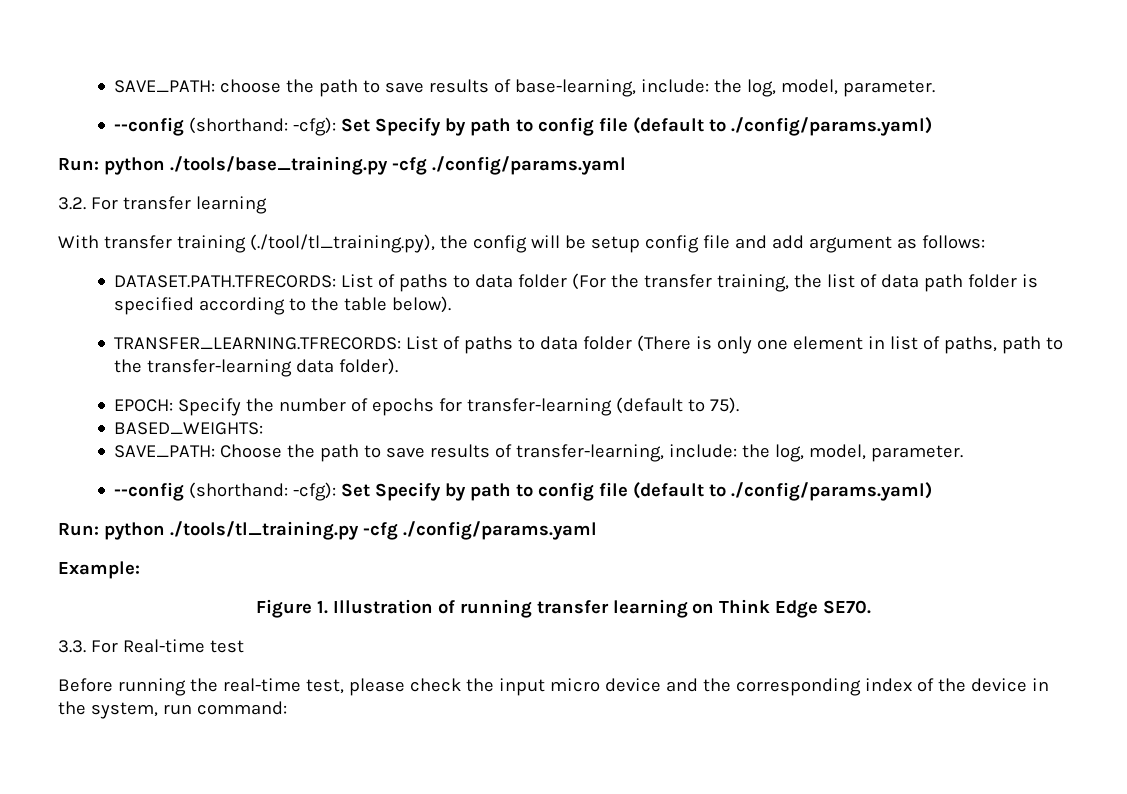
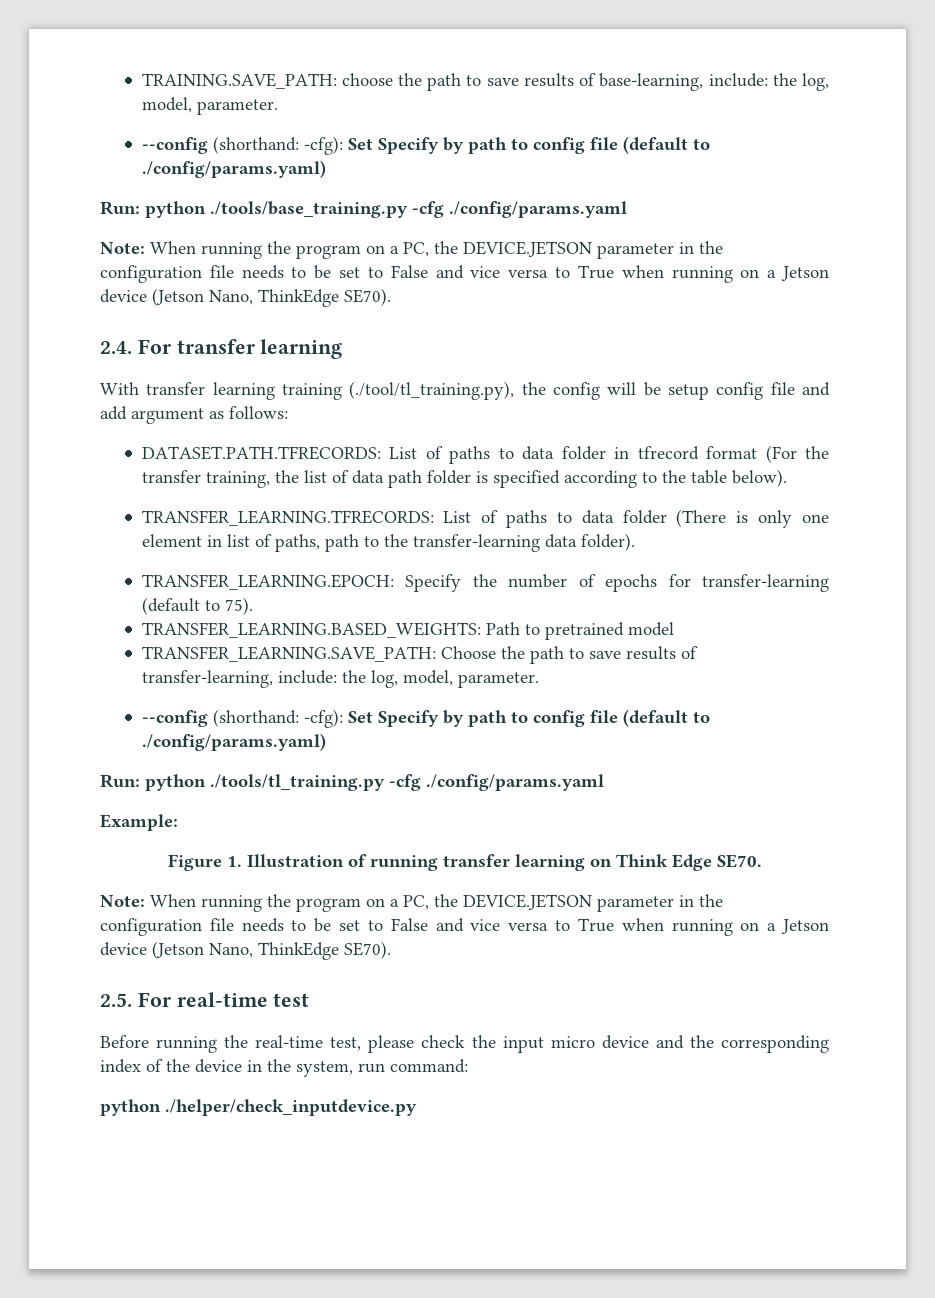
[114,80,216,93] SAVE_PATH: -> [141,73,337,89] TRAINING.SAVE_PATH:
[58,197,86,210] 3.2. -> [100,241,723,259] [100,265,830,283] [100,288,391,307] [100,341,132,354] Note: When running the program on a PC, the DEVICE.JETSON parameter in the configuration file needs to be set to False and vice versa to True when running on a Jetson device (Jetson Nano, ThinkEdge SE70). // 2.4.
(172, 242) none -> [212,382,275,400] learning
(568, 281) none -> [614,446,758,460] in tfrecord format
[114,399,174,412] EPOCH: -> [141,574,394,590] TRANSFER_LEARNING.EPOCH:
[114,422,264,435] [114,445,216,458] BASED_WEIGHTS: // SAVE_PATH: -> [141,622,674,640] [141,646,436,662] TRANSFER_LEARNING.BASED_WEIGHTS: Path to pretrained model // TRANSFER_LEARNING.SAVE_PATH:
[58,639,205,653] 3.3. For Real-time -> [100,894,723,912] [100,918,830,936] [100,941,391,960] [100,992,268,1007] Note: When running the program on a PC, the DEVICE.JETSON parameter in the configuration file needs to be set to False and vice versa to True when running on a Jetson device (Jetson Nano, ThinkEdge SE70). // 2.5. For real-time
(287, 708) none -> [100,1099,417,1116] // python ./helper/check_inputdevice.py

